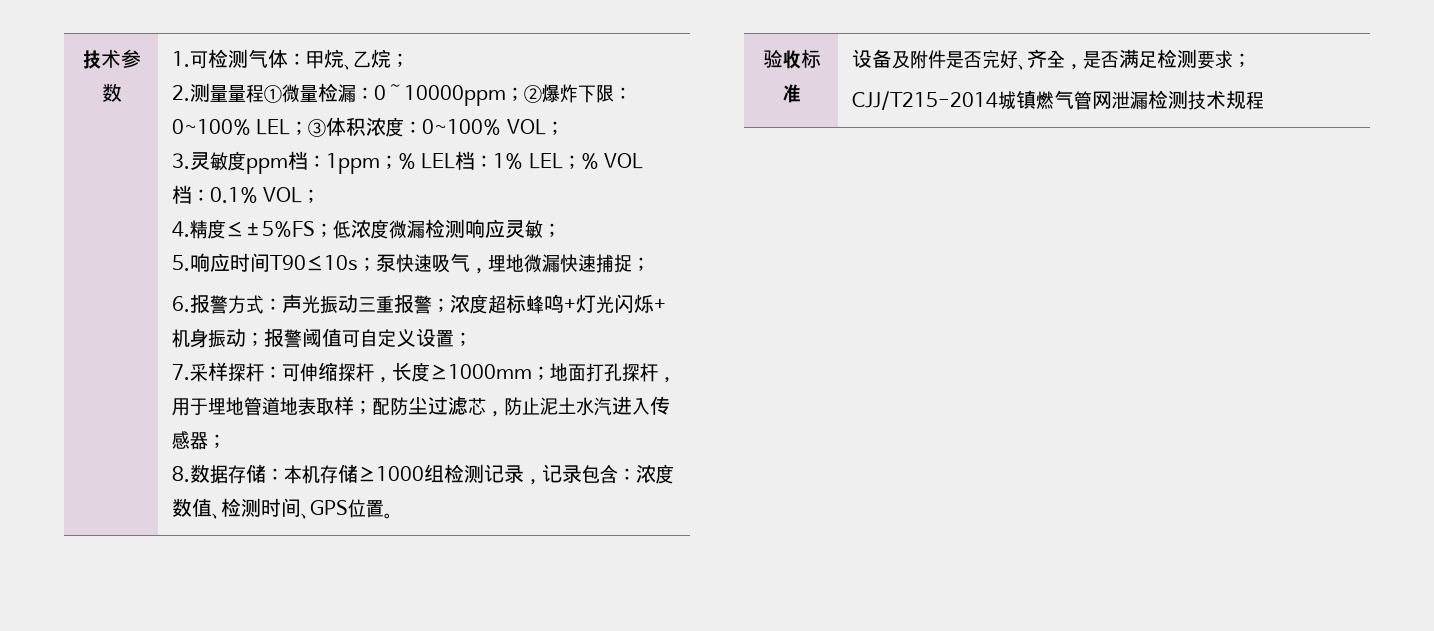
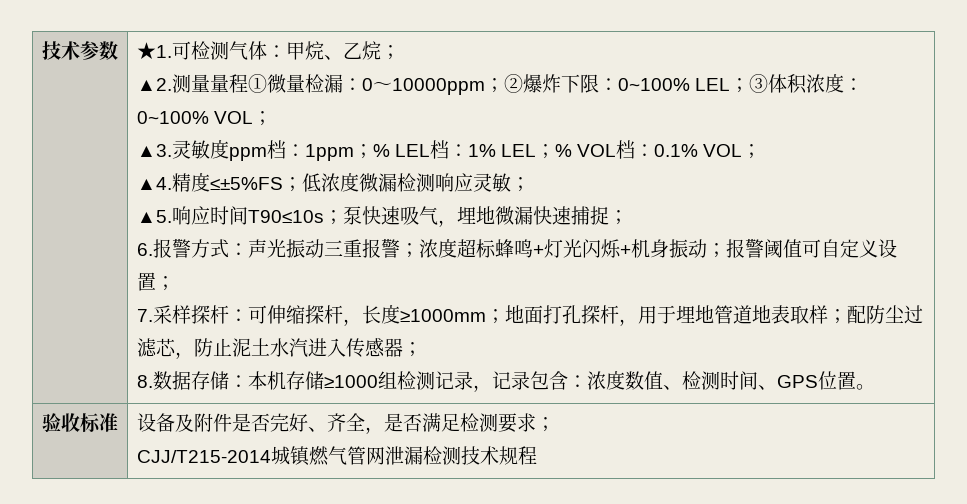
[171,51,190,67] 1. -> [136,42,172,59] ★1.
[171,85,190,101] 2. -> [136,78,172,91] ▲2.
[171,153,190,169] 3. -> [136,144,172,157] ▲3.
[171,221,190,237] 4. -> [136,177,172,190] ▲4.
[171,255,190,271] 5. -> [136,210,172,223] ▲5.

